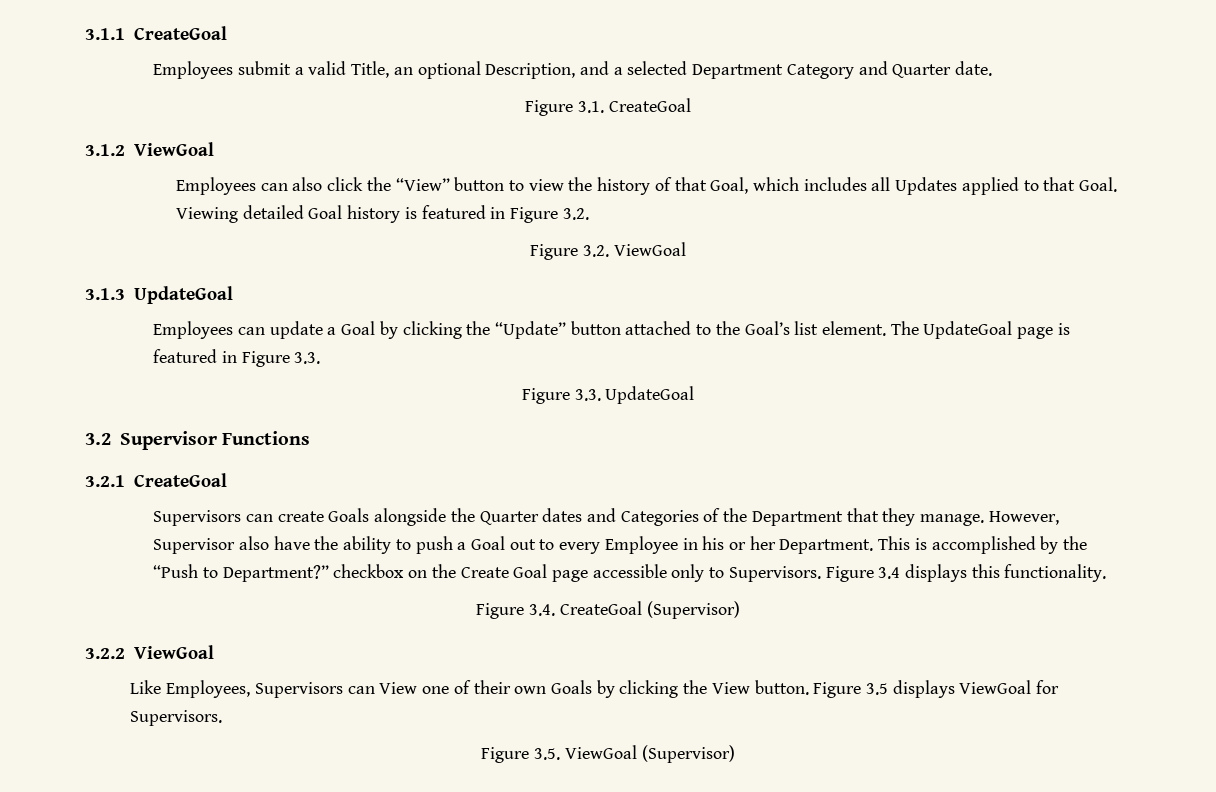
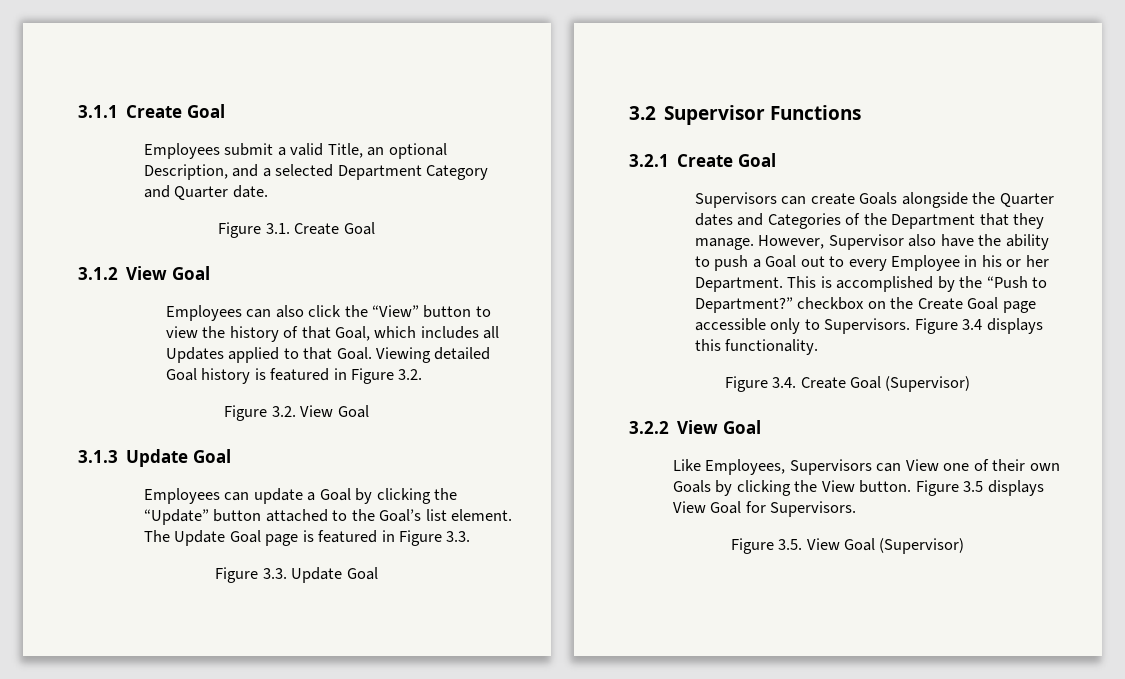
[133,26,227,40] CreateGoal -> [126,104,225,118] Create Goal
[608,98,691,112] CreateGoal -> [294,222,375,235] Create Goal
[133,142,214,156] ViewGoal -> [126,266,210,280] View Goal
[613,242,686,256] ViewGoal -> [300,405,369,418] View Goal
[133,286,233,304] UpdateGoal -> [126,449,231,467] Update Goal
[923,321,1013,339] UpdateGoal -> [174,530,261,546] Update Goal
[605,386,695,404] UpdateGoal -> [291,567,378,583] Update Goal
[133,473,227,487] CreateGoal -> [677,153,776,167] Create Goal
[559,601,642,615] CreateGoal -> [800,376,881,389] Create Goal
[133,645,214,659] ViewGoal -> [677,420,761,434] View Goal
[959,680,1032,694] ViewGoal -> [672,501,742,514] View Goal
[564,745,637,759] ViewGoal -> [806,538,875,551] View Goal

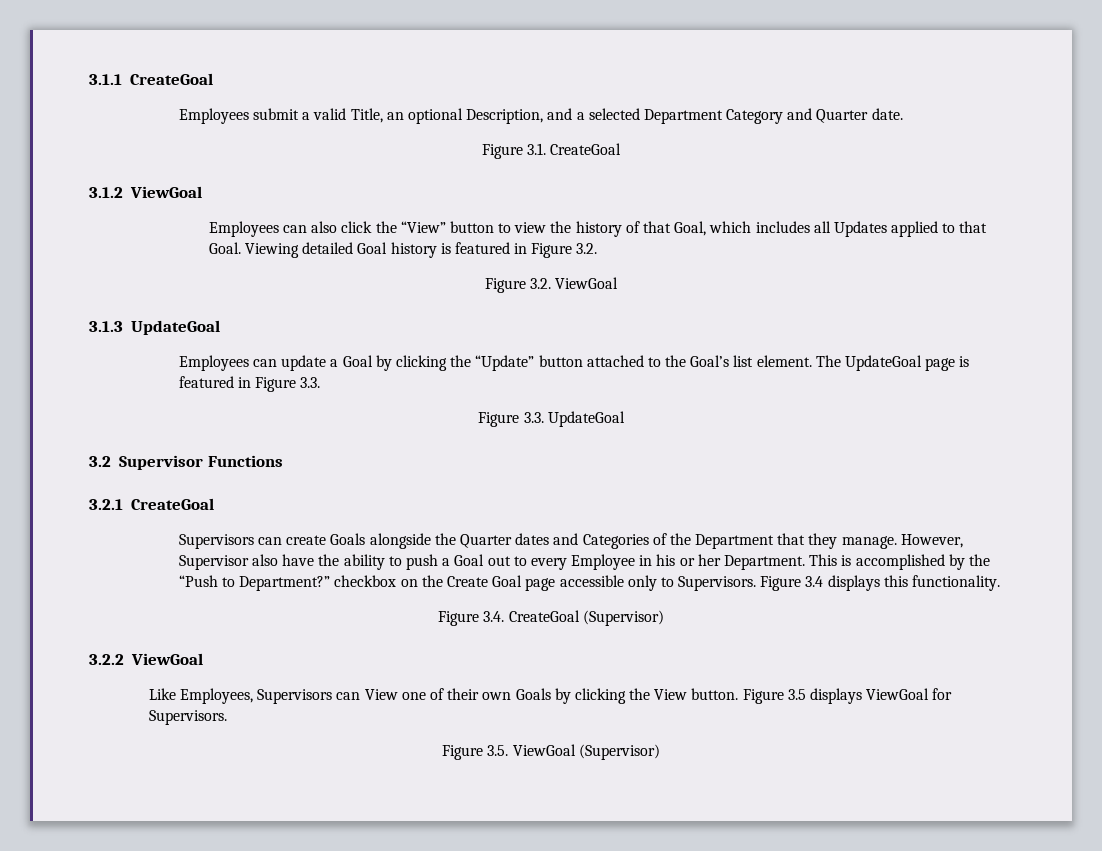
[126,104,225,118] Create Goal -> [129,73,213,85] CreateGoal
[294,222,375,235] Create Goal -> [550,143,622,155] CreateGoal
[126,266,210,280] View Goal -> [129,186,202,198] ViewGoal
[300,405,369,418] View Goal -> [555,277,619,289] ViewGoal
[126,449,231,467] Update Goal -> [130,320,220,335] UpdateGoal
[174,530,261,546] Update Goal -> [844,355,922,371] UpdateGoal
[291,567,378,583] Update Goal -> [547,411,625,427] UpdateGoal
[677,153,776,167] Create Goal -> [130,498,214,510] CreateGoal
[800,376,881,389] Create Goal -> [508,610,580,622] CreateGoal
[677,420,761,434] View Goal -> [130,653,203,665] ViewGoal
[672,501,742,514] View Goal -> [866,688,930,700] ViewGoal
[806,538,875,551] View Goal -> [512,744,576,756] ViewGoal

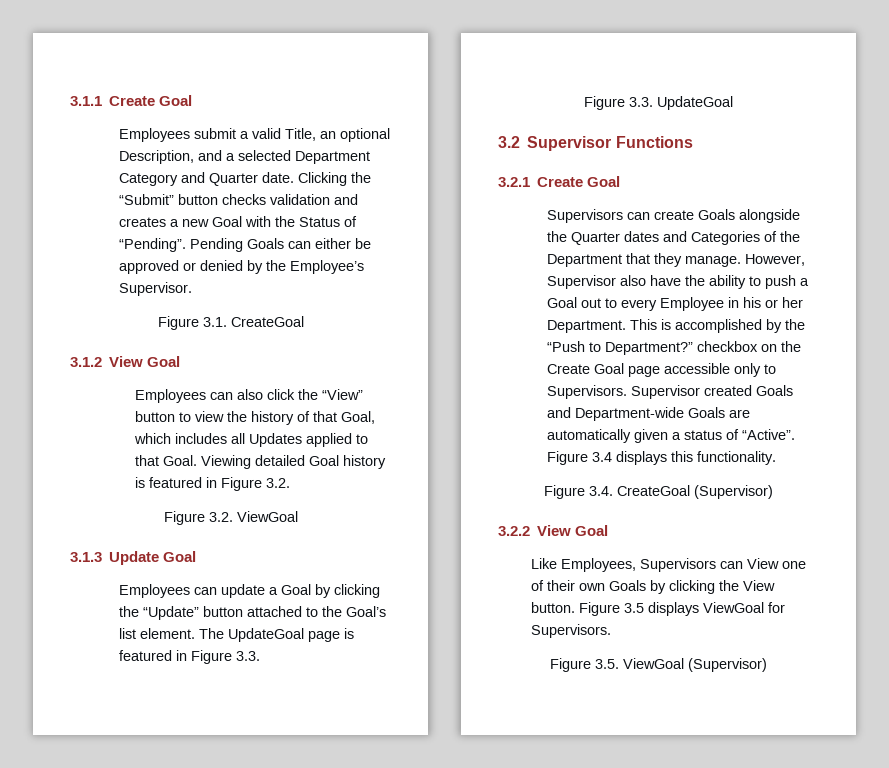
[129,73,213,85] CreateGoal -> [109,95,193,106] Create Goal
(903, 114) none -> [297,172,371,186] [118,194,358,205] [118,216,357,227] [118,238,371,252] [118,260,364,274] [118,282,192,296] Clicking the “Submit” button checks validation and creates a new Goal with the Status of “Pending”. Pending Goals can either be approved or denied by the Employee’s Supervisor.
[129,186,202,198] ViewGoal -> [109,356,181,367] View Goal
[130,320,220,335] UpdateGoal -> [109,551,197,565] Update Goal
[130,498,214,510] CreateGoal -> [537,176,621,187] Create Goal
(757, 583) none -> [630,385,793,399] [546,407,750,421] [546,429,795,443] Supervisor created Goals and Department-wide Goals are automatically given a status of “Active”.
[130,653,203,665] ViewGoal -> [537,525,609,536] View Goal

